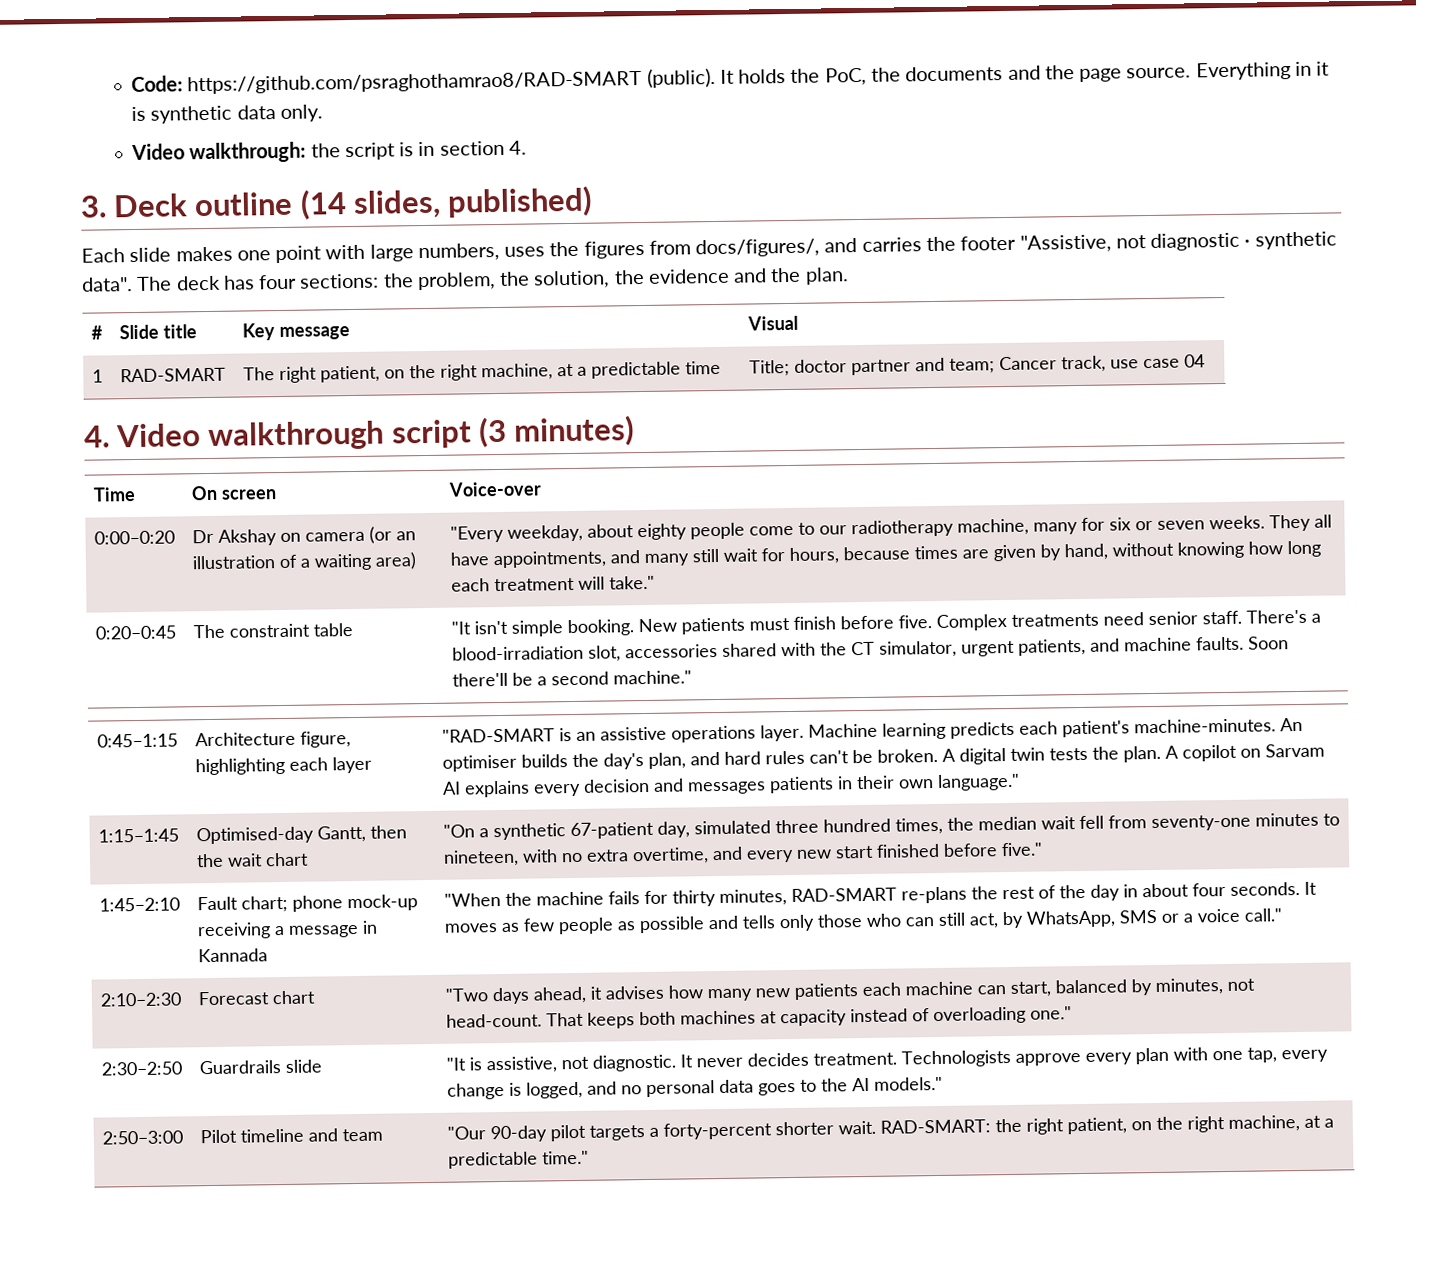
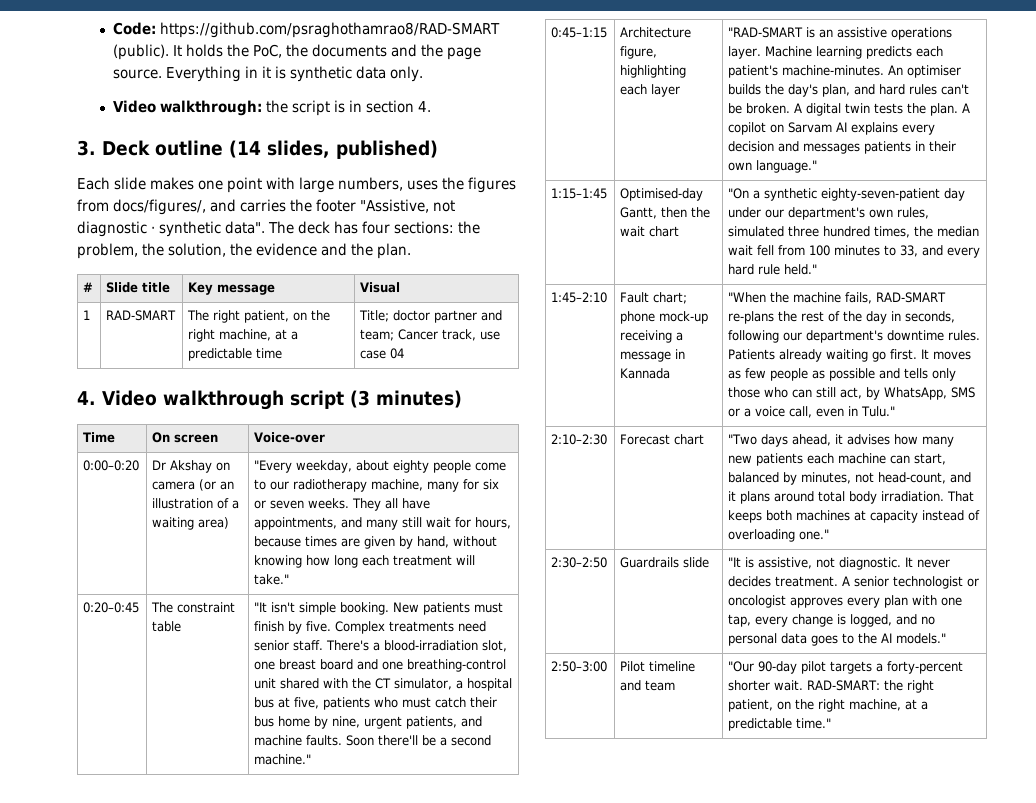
[839,615,894,630] before -> [288,621,303,634] by
[624,643,718,659] accessories -> [254,659,507,672] [254,678,277,689] one breast board and one breathing-control unit
(957, 649) none -> [456,678,513,691] [254,697,498,710] [254,716,361,729] a hospital bus at five, patients who must catch their bus home by nine,
[569,821,690,840] 67-patient day, -> [821,188,966,201] [728,207,930,220] eighty-seven-patient day under our department's own rules,
[1150,814,1251,832] seventy-one -> [809,245,831,256] 100
[442,842,1043,867] nineteen, with no extra overtime, and every new start finished before five." -> [900,245,981,258] [728,264,818,275] 33, and every hard rule held."
[607,889,787,907] fails for thirty minutes, -> [845,292,873,304] fails,
[1141,881,1300,898] about four seconds. -> [905,311,956,323] [728,330,981,343] [728,349,918,362] seconds, following our department's downtime rules. Patients already waiting go first.
[1243,908,1282,922] call." -> [789,406,896,418] call, even in Tulu."
[445,1013,542,1028] head-count. -> [878,472,972,484] [728,491,945,504] head-count, and it plans around total body irradiation.
[900,1049,1081,1068] Technologists approve -> [842,576,980,589] [728,595,844,608] A senior technologist or oncologist approves

